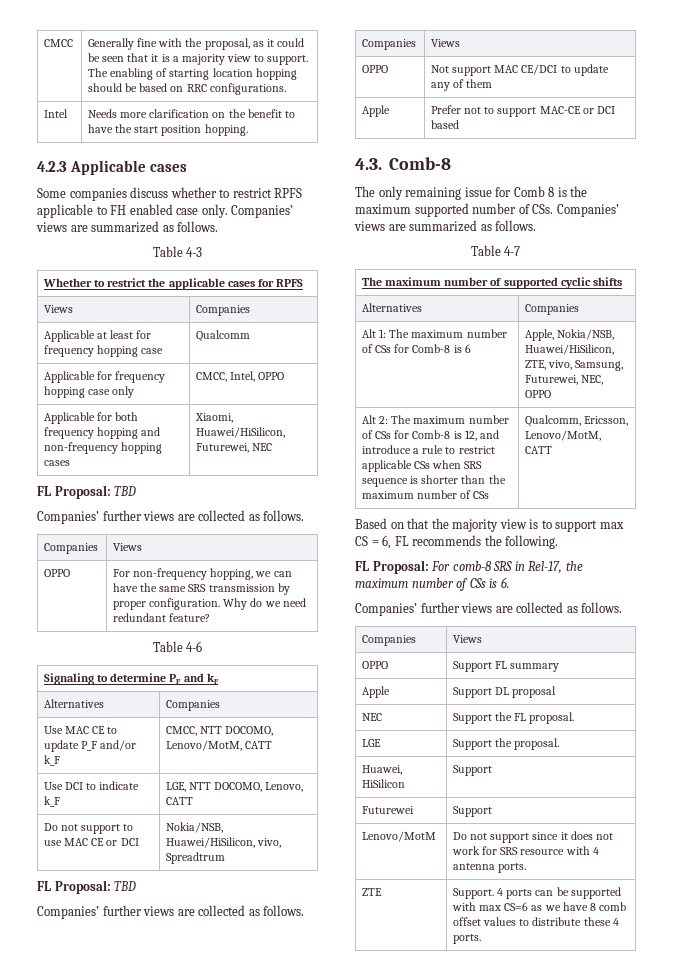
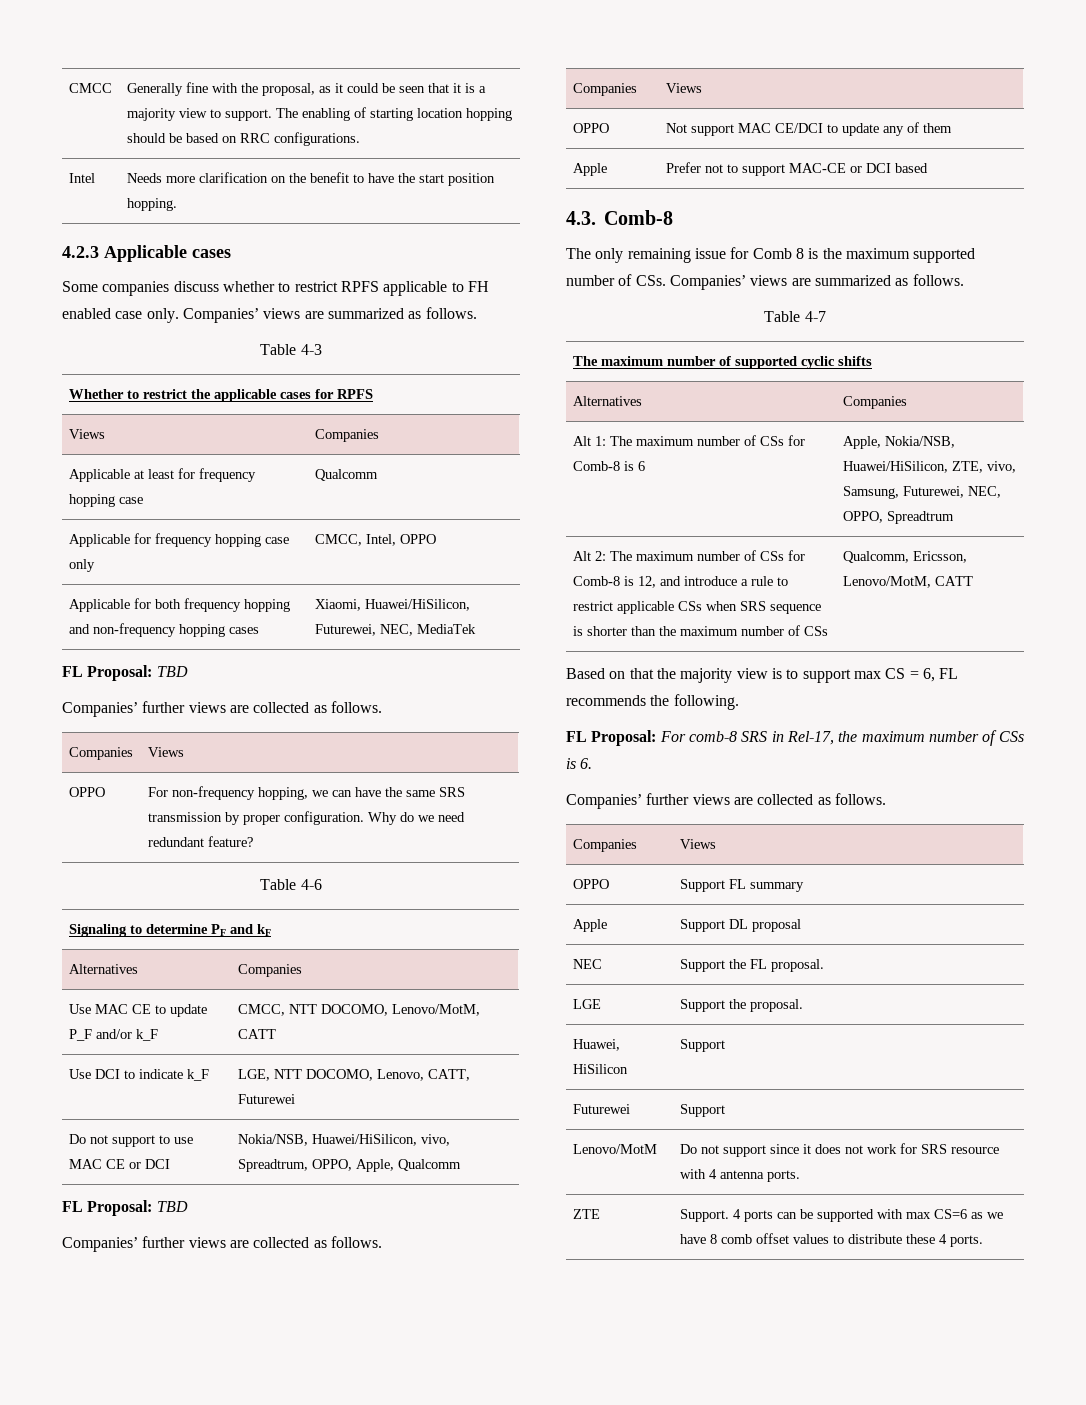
[252,443,273,451] NEC -> [380,624,477,636] NEC, MediaTek
[166,797,194,805] CATT -> [428,1069,471,1081] [238,1094,296,1104] CATT, Futurewei
[166,852,226,864] Spreadtrum -> [238,1159,462,1172] Spreadtrum, OPPO, Apple, Qualcomm
[525,390,552,398] OPPO -> [843,511,955,524] OPPO, Spreadtrum

